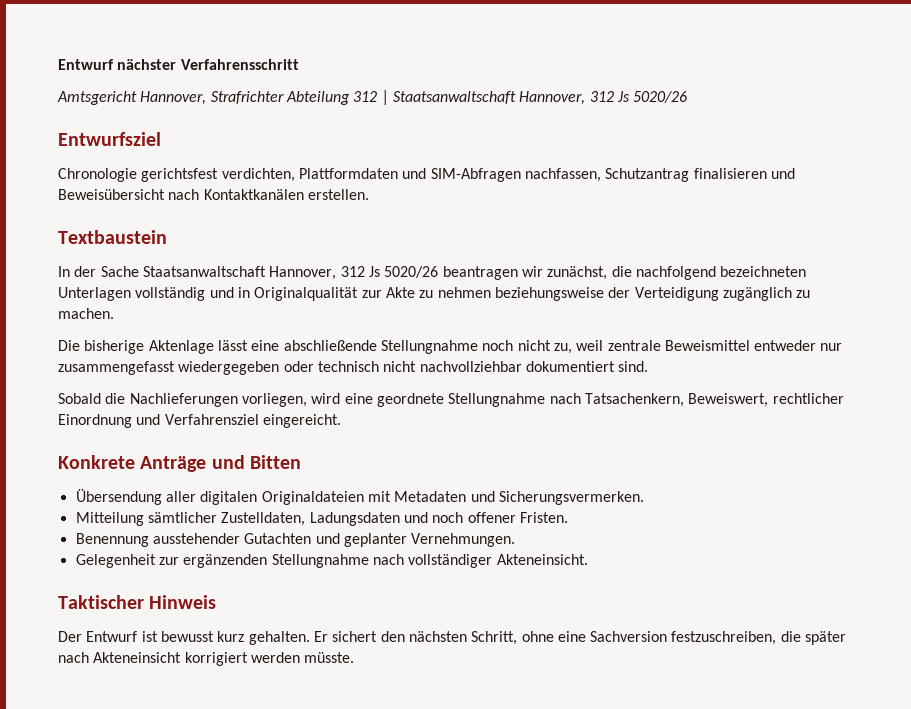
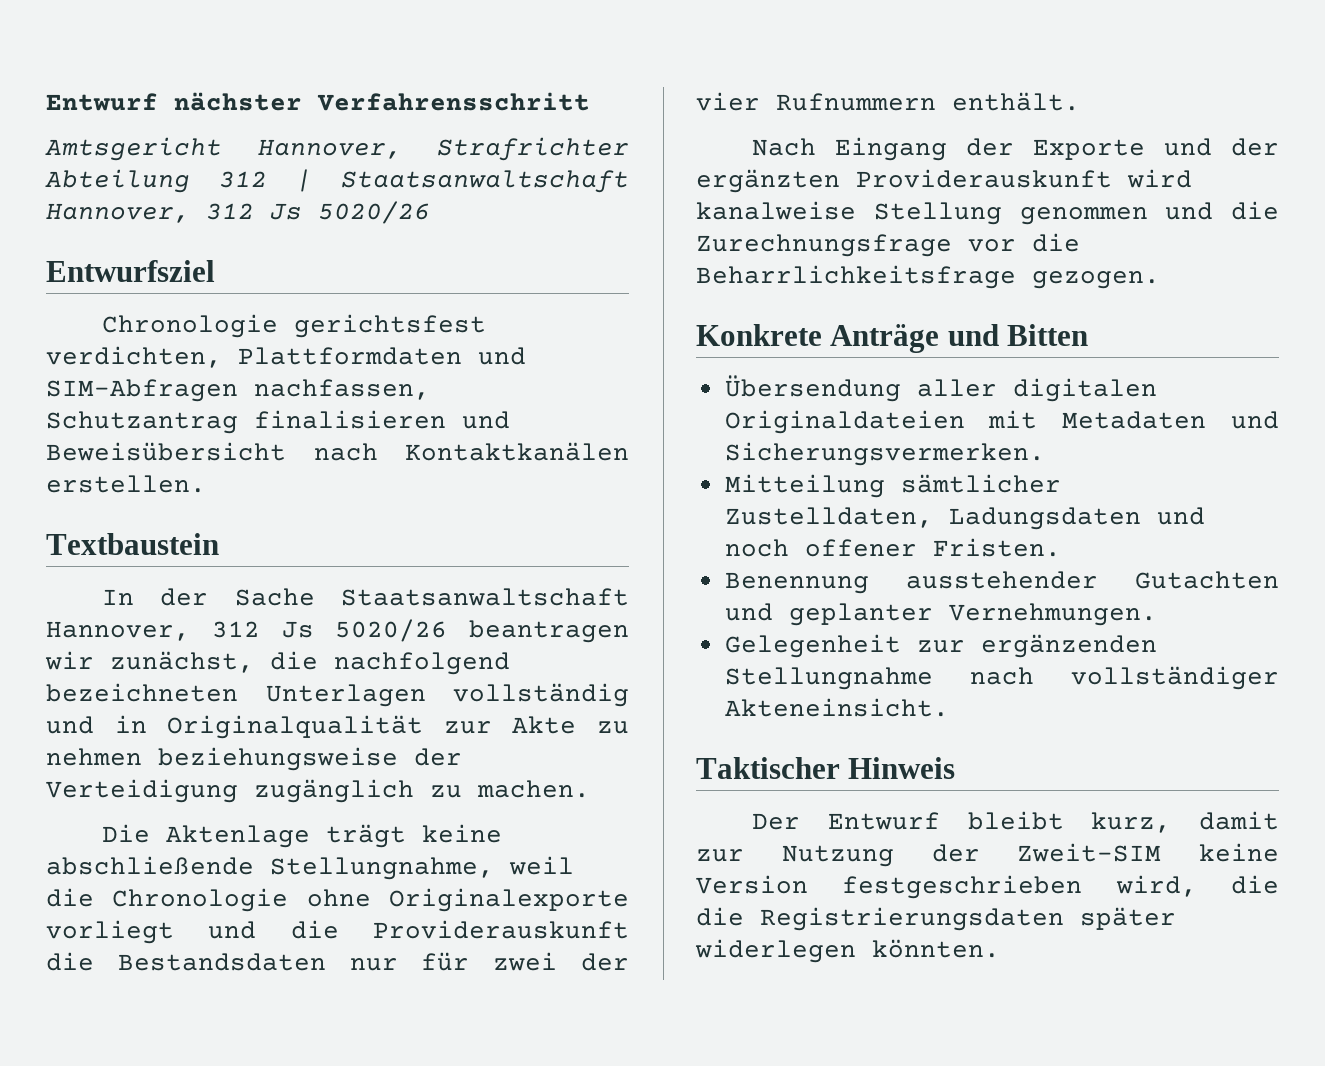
[84,340,843,354] [58,361,649,375] [58,393,844,407] [58,414,341,428] bisherige Aktenlage lässt eine abschließende Stellungnahme noch nicht zu, weil zentrale Beweismittel entweder nur zusammengefasst wiedergegeben oder technisch nicht nachvollziehbar dokumentiert sind. // Sobald die Nachlieferungen vorliegen, wird eine geordnete Stellungnahme nach Tatsachenkern, Beweiswert, rechtlicher Einordnung und Verfahrensziel eingereicht. -> [166,824,503,848] [46,856,574,880] [46,888,629,912] [46,920,629,944] [46,952,629,971] [696,92,1080,111] [752,137,1279,161] [696,169,1192,193] [696,201,1279,225] [696,233,1080,257] [696,265,1160,289] Aktenlage trägt keine abschließende Stellungnahme, weil die Chronologie ohne Originalexporte vorliegt und die Providerauskunft die Bestandsdaten nur für zwei der vier Rufnummern enthält. // Nach Eingang der Exporte und der ergänzten Providerauskunft wird kanalweise Stellung genommen und die Zurechnungsfrage vor die Beharrlichkeitsfrage gezogen.
[141,631,847,645] [58,652,355,666] ist bewusst kurz gehalten. Er sichert den nächsten Schritt, ohne eine Sachversion festzuschreiben, die später nach Akteneinsicht korrigiert werden müsste. -> [967,811,1279,833] [696,843,1279,867] [696,875,1279,899] [696,907,1176,931] [695,939,1000,963] bleibt kurz, damit zur Nutzung der Zweit-SIM keine Version festgeschrieben wird, die die Registrierungsdaten später widerlegen könnten.

